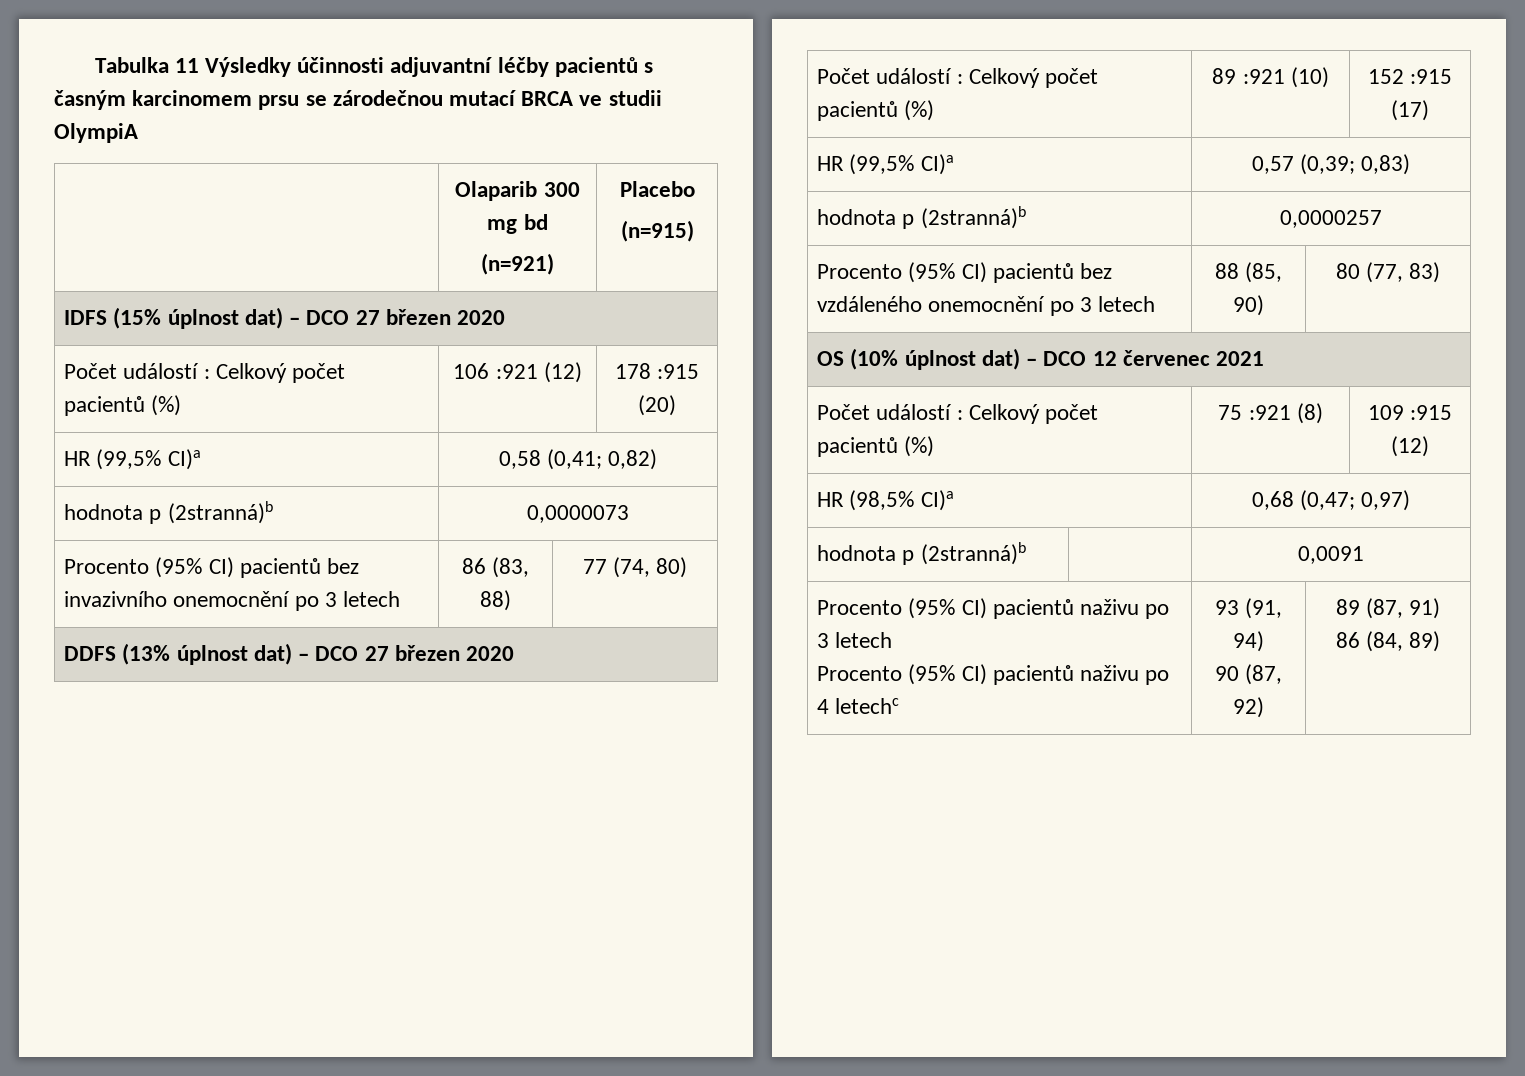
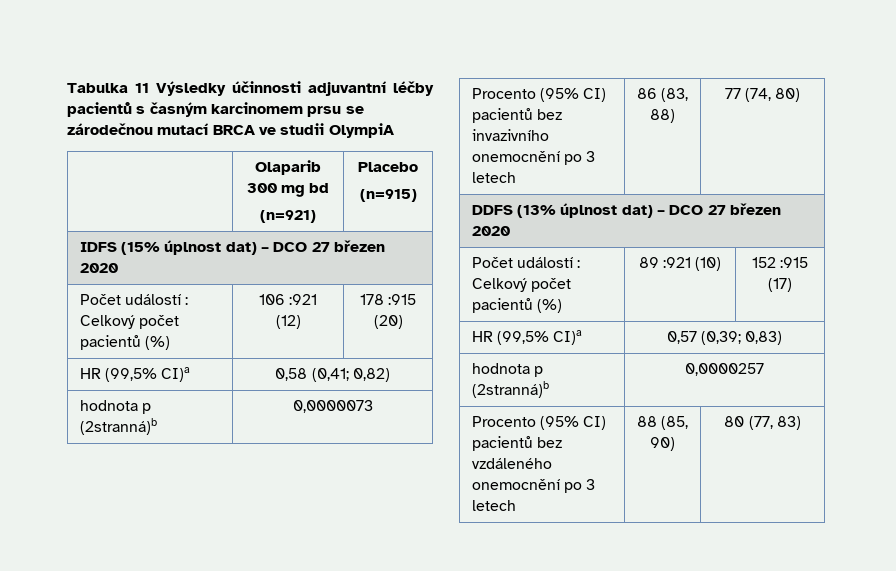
[817,348,1264,370] [817,404,1099,424] [817,436,935,457] [1218,403,1323,424] [1367,405,1453,420] [1391,436,1429,457] [817,490,954,511] [1251,490,1411,511] [817,542,1026,565] [1298,546,1364,564] [817,598,1170,619] [817,632,893,648] [817,664,1170,685] [817,698,900,714] [1214,598,1283,619] [1233,631,1264,652] [1214,664,1283,685] [1233,697,1264,718] [1335,598,1441,619] [1335,631,1441,652] // OS (10% úplnost dat) – DCO 12 červenec 2021 // Počet událostí : Celkový počet pacientů (%) | 75 :921 (8) | 109 :915 (12) // HR (98,5% CI)a | 0,68 (0,47; 0,97) // hodnota p (2stranná)b | | 0,0091 // Procento (95% CI) pacientů naživu po 3 letech // Procento (95% CI) pacientů naživu po 4 letechc | 93 (91, 94) // 90 (87, 92) | 89 (87, 91) // 86 (84, 89) -> (801, 423) none

